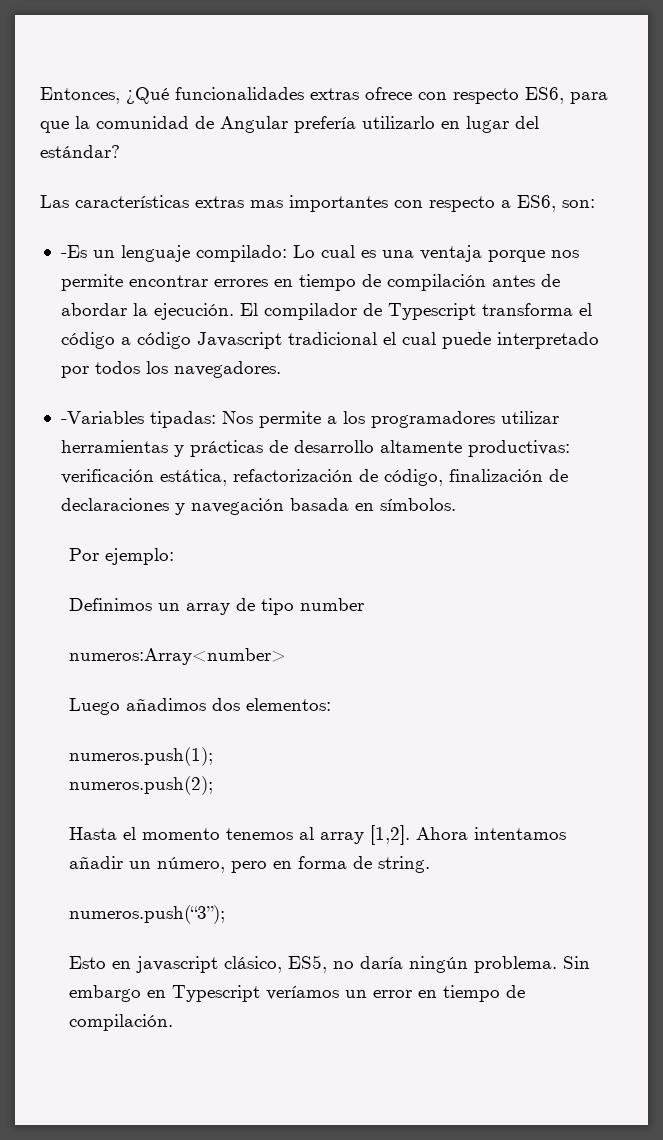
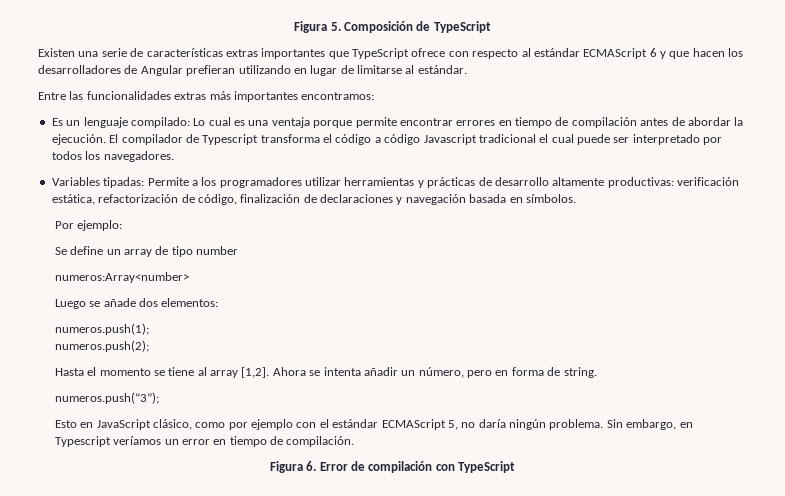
[40,87,608,104] [40,116,539,133] [40,145,120,158] [40,195,595,212] [60,245,87,258] Entonces, ¿Qué funcionalidades extras ofrece con respecto ES6, para que la comunidad de Angular prefería utilizarlo en lugar del estándar? // Las características extras mas importantes con respecto a ES6, son: // -Es -> [294,21,491,33] [38,48,744,59] [38,65,467,76] [38,91,375,102] [51,118,63,126] Figura 5. Composición de TypeScript // Existen una serie de características extras importantes que TypeScript ofrece con respecto al estándar ECMAScript 6 y que hacen los desarrolladores de Angular prefieran utilizando en lugar de limitarse al estándar. // Entre las funcionalidades extras más importantes encontramos: // Es
[550,250,579,258] nos -> (353, 124) none
(491, 340) none -> [613,137,630,143] ser
[60,411,321,428] -Variables tipadas: Nos permite -> [51,177,189,188] Variables tipadas: Permite
[68,598,152,611] Definimos -> [54,246,104,255] Se define
[125,698,206,711] añadimos -> [89,298,136,307] se añade
[225,828,293,840] tenemos -> [153,367,195,376] se tiene
[473,827,566,840] intentamos -> [309,367,361,376] se intenta
[135,955,327,973] javascript clásico, ES5, -> [96,419,458,430] JavaScript clásico, como por ejemplo con el estándar ECMAScript 5,
[68,985,141,1002] embargo -> [626,419,677,430] embargo,
(173, 1022) none -> [269,461,516,473] // Figura 6. Error de compilación con TypeScript

